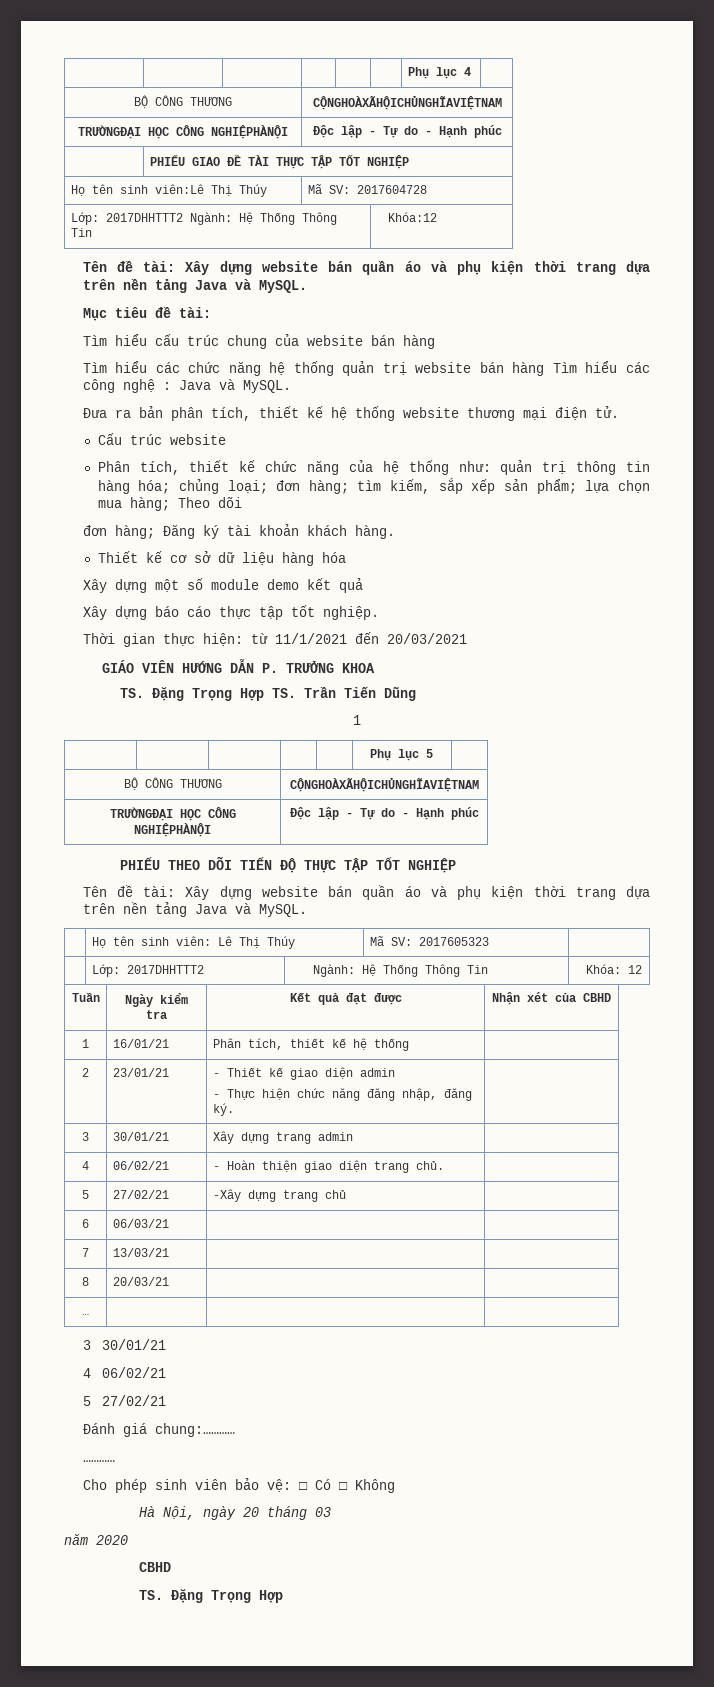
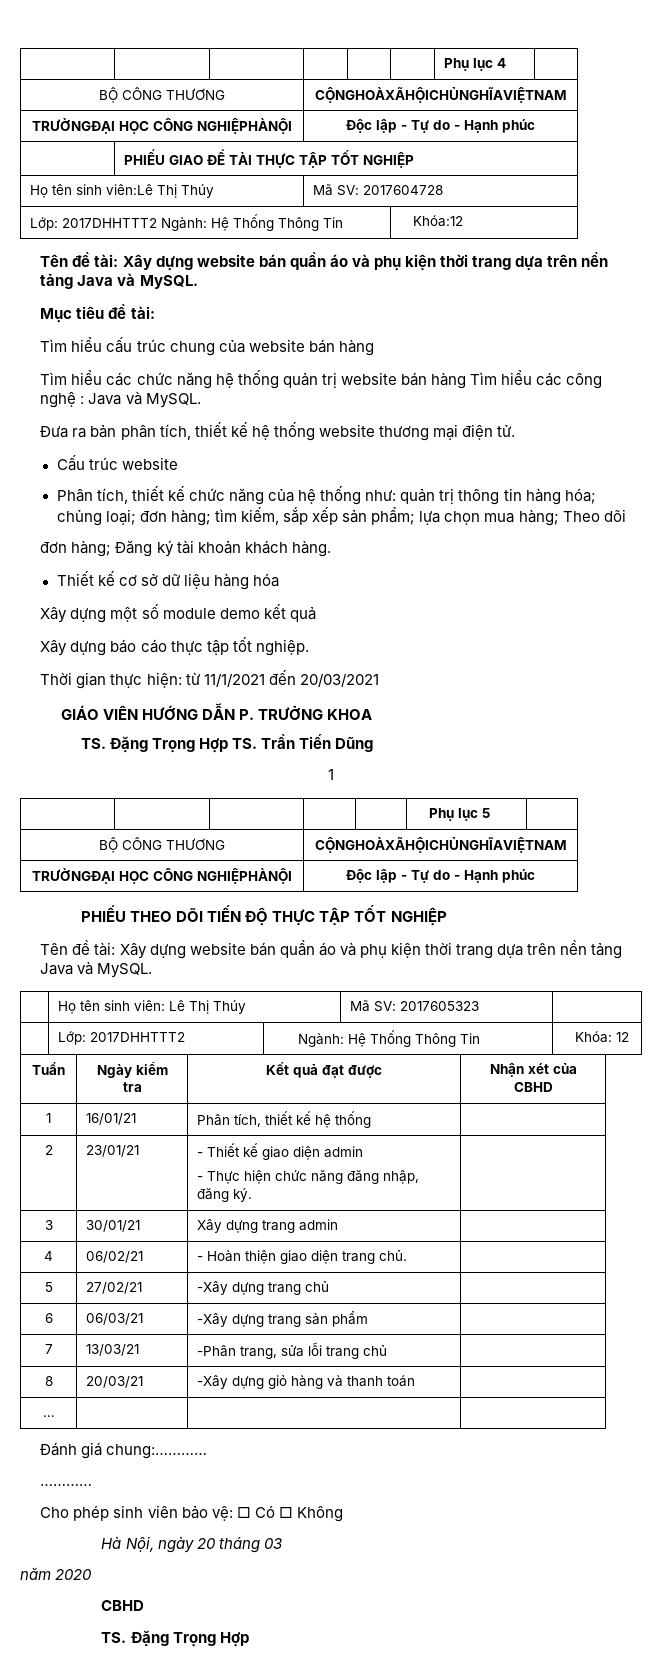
[82,1248,89,1257] [112,1248,169,1257] [82,1277,89,1286] [112,1277,169,1286] [82,1314,89,1315] [82,1339,166,1350] [82,1367,166,1378] [82,1395,166,1406] | // 7 | 13/03/21 | | // 8 | 20/03/21 | | // … | | | // 3 30/01/21 // 4 06/02/21 // 5 27/02/21 -> [197,1311,369,1327] [44,1344,53,1354] [86,1344,140,1356] [197,1342,388,1359] [44,1376,53,1386] [86,1376,144,1388] [197,1375,416,1389] [42,1415,55,1417] -Xây dựng trang sản phẩm | // 7 | 13/03/21 | -Phân trang, sửa lỗi trang chủ | // 8 | 20/03/21 | -Xây dựng giỏ hàng và thanh toán | // … | | |

